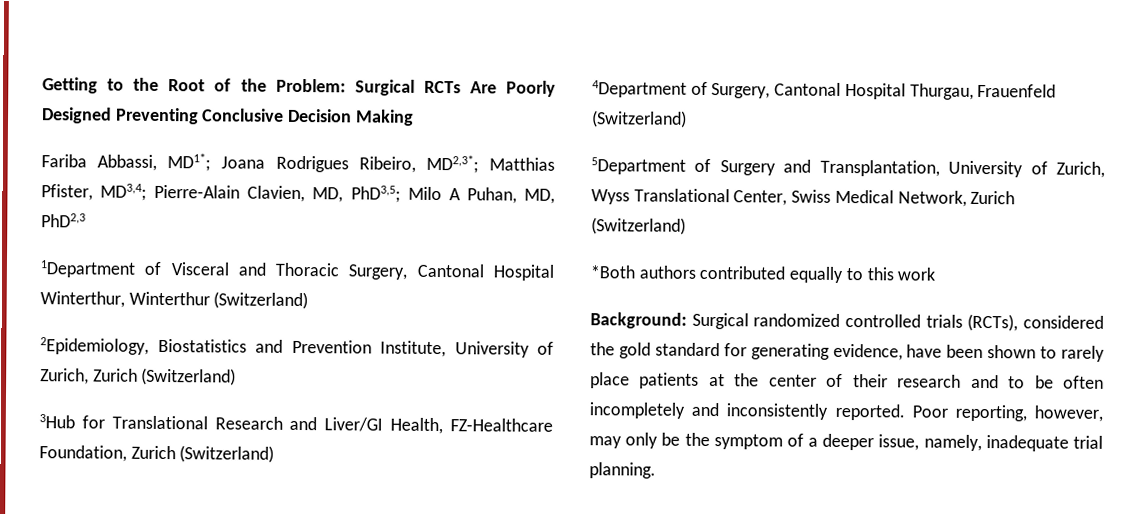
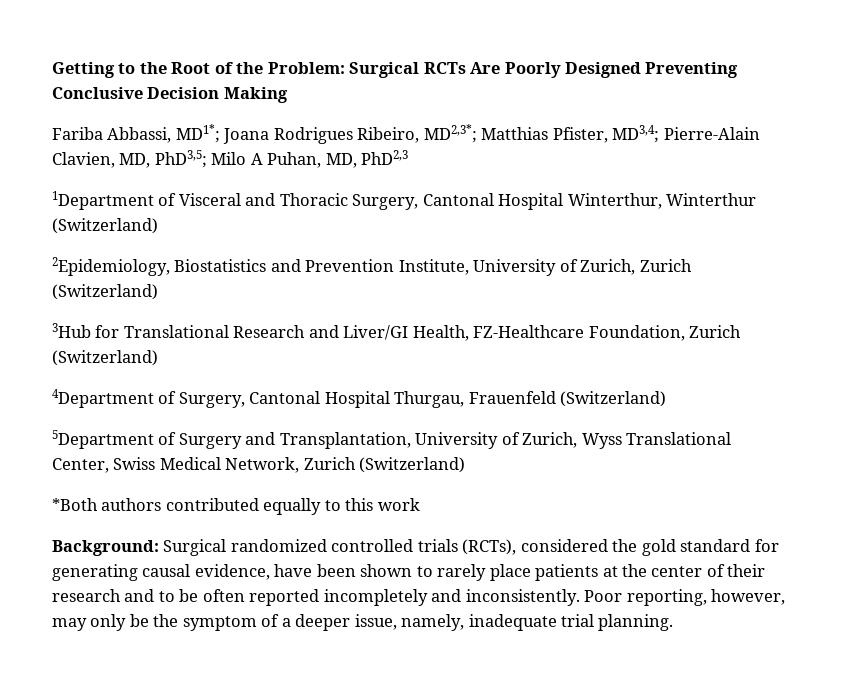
(830, 351) none -> [142,564,191,577] causal
(1104, 382) none -> [249,589,320,606] reported
[726,403,905,421] inconsistently reported. -> [465,589,580,606] inconsistently.

